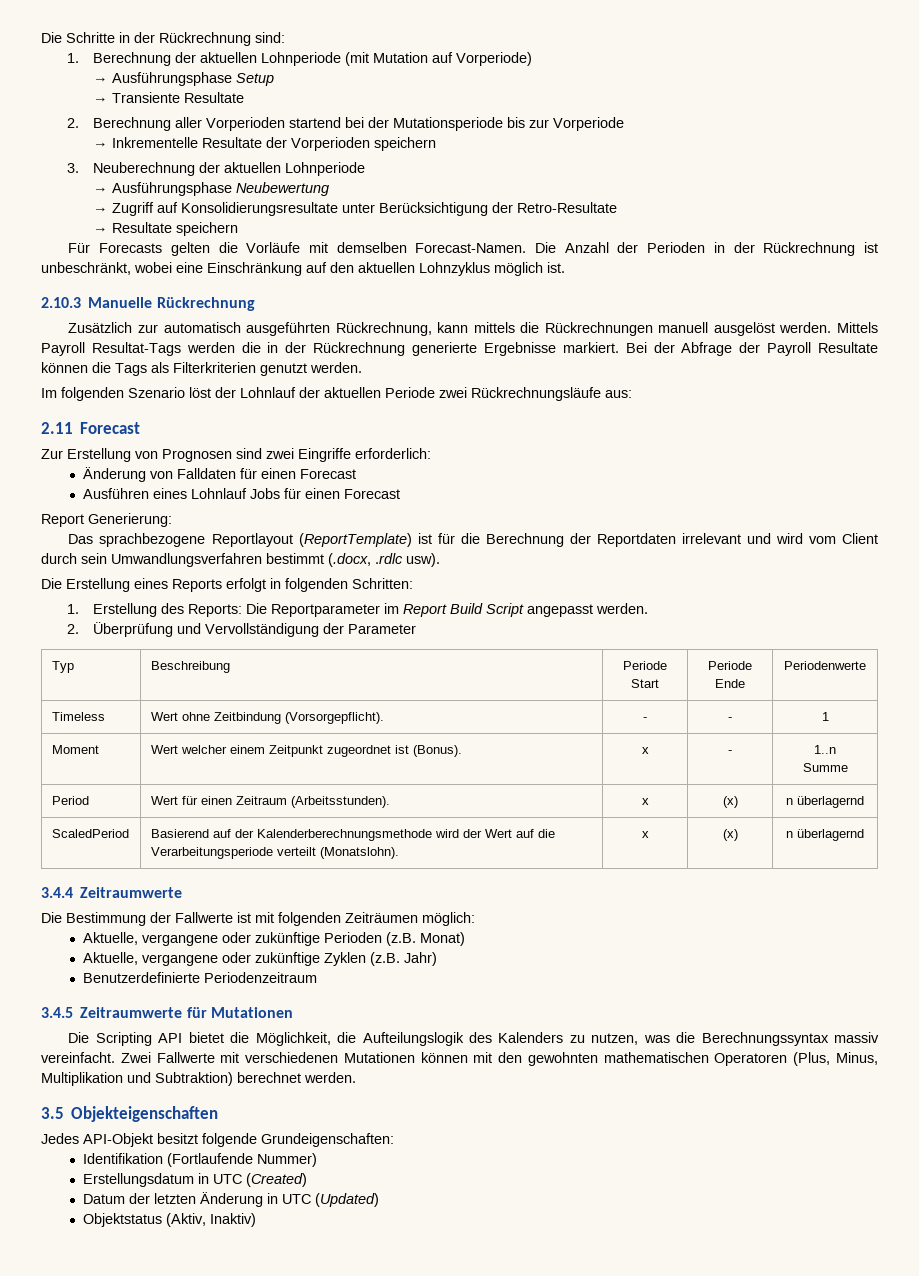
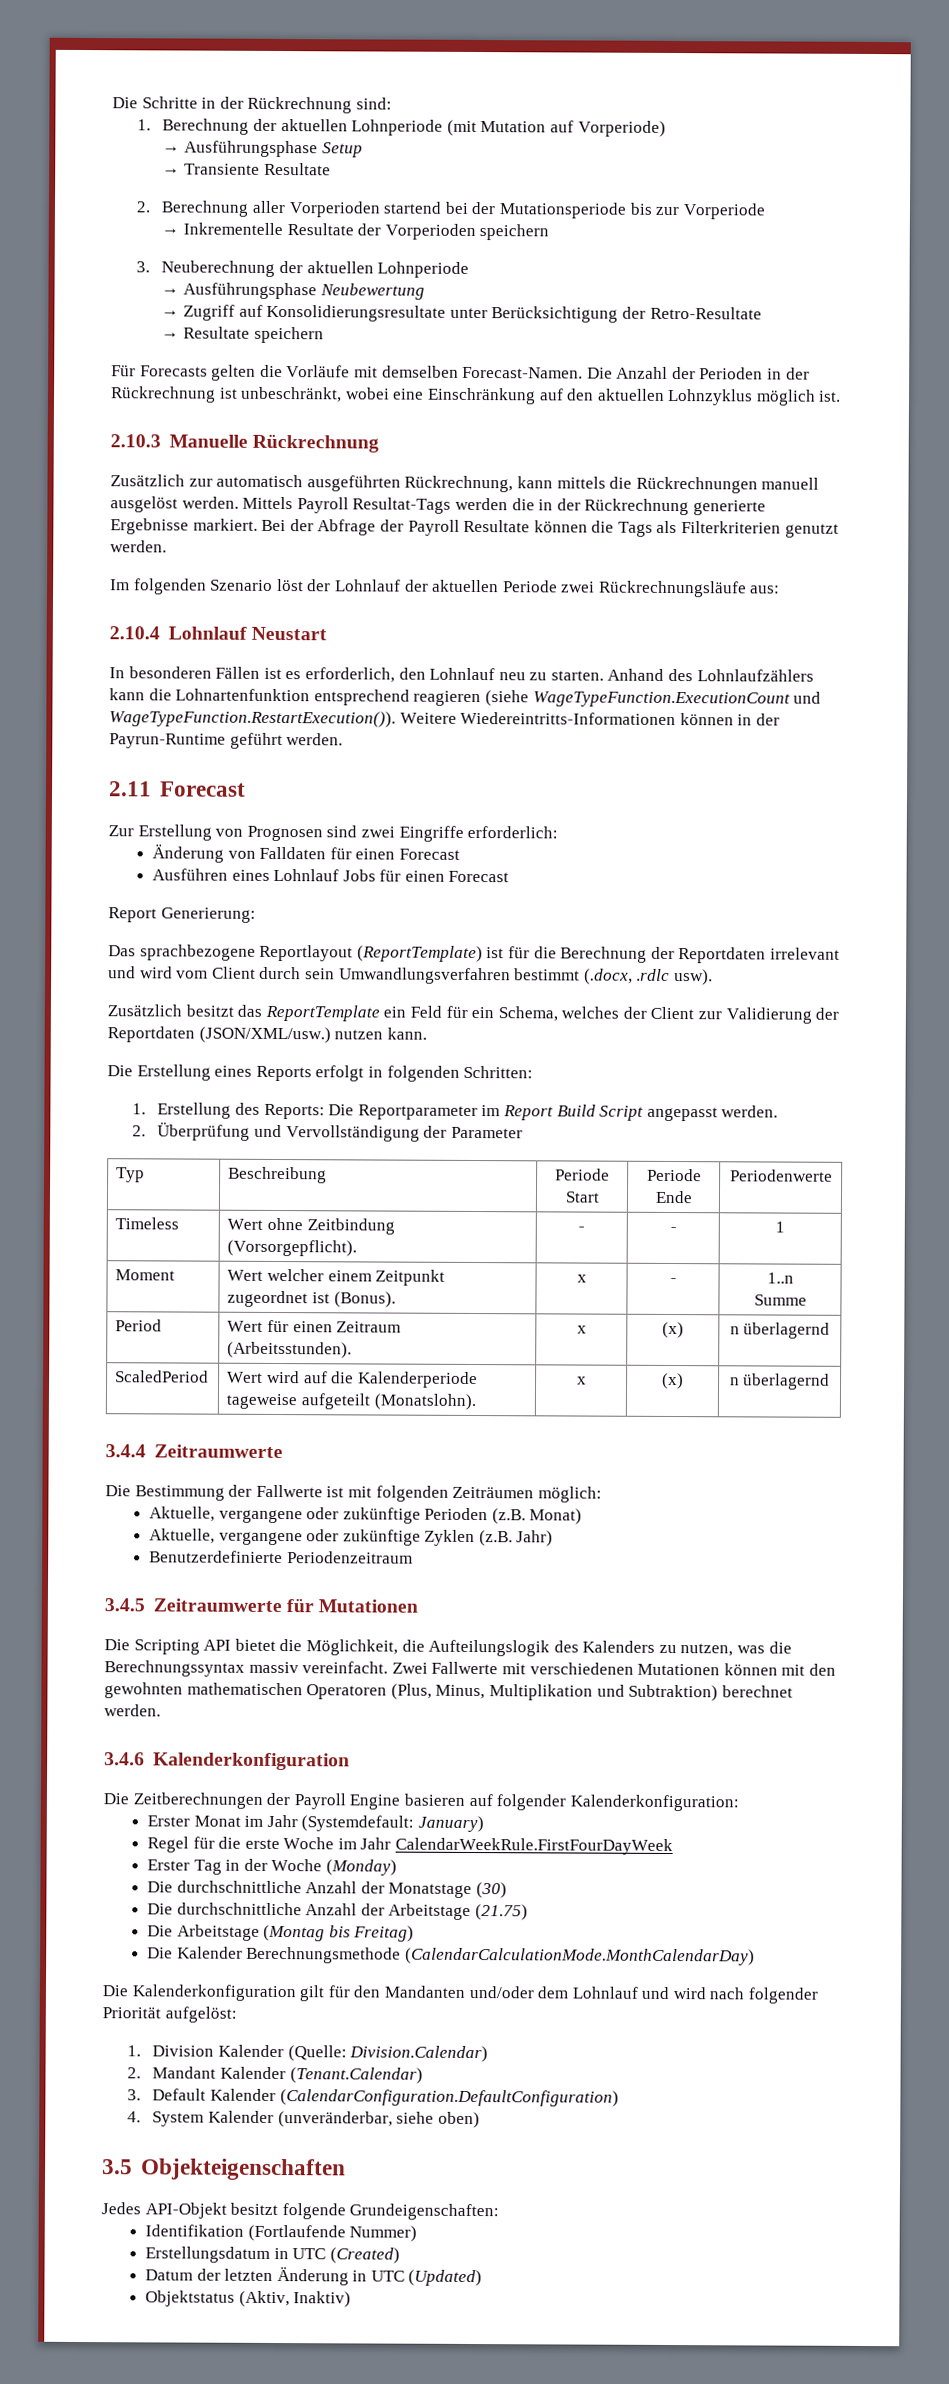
(632, 394) none -> [109,626,327,641] [109,666,814,683] [109,688,822,708] [109,710,780,728] [109,732,344,750] // 2.10.4 Lohnlauf Neustart // In besonderen Fällen ist es erforderlich, den Lohnlauf neu zu starten. Anhand des Lohnlaufzählers kann die Lohnartenfunktion entsprechend reagieren (siehe WageTypeFunction.ExecutionCount und WageTypeFunction.RestartExecution()). Weitere Wiedereintritts-Informationen können in der Payrun-Runtime geführt werden.
(440, 560) none -> [107,1004,840,1024] [107,1026,427,1044] // Zusätzlich besitzt das ReportTemplate ein Feld für ein Schema, welches der Client zur Validierung der Reportdaten (JSON/XML/usw.) nutzen kann.
[150,829,555,841] [150,847,316,859] Basierend auf der Kalenderberechnungsmethode wird der Wert auf die Verarbeitungsperiode verteilt -> [227,1370,478,1389] [226,1393,370,1410] Wert wird auf die Kalenderperiode tageweise aufgeteilt
(356, 1077) none -> [104,1752,350,1771] [103,1792,739,1812] [146,1814,484,1833] [146,1836,674,1856] [146,1858,397,1876] [146,1880,507,1899] [146,1902,528,1921] [146,1924,415,1942] [146,1946,755,1966] [102,1984,819,2004] [102,2006,237,2023] [127,2044,489,2063] [127,2066,423,2084] [127,2088,619,2107] [127,2110,480,2129] // 3.4.6 Kalenderkonfiguration // Die Zeitberechnungen der Payroll Engine basieren auf folgender Kalenderkonfiguration: // Erster Monat im Jahr (Systemdefault: January) // Regel für die erste Woche im Jahr CalendarWeekRule.FirstFourDayWeek // Erster Tag in der Woche (Monday) // Die durchschnittliche Anzahl der Monatstage (30) // Die durchschnittliche Anzahl der Arbeitstage (21.75) // Die Arbeitstage (Montag bis Freitag) // Die Kalender Berechnungsmethode (CalendarCalculationMode.MonthCalendarDay) // Die Kalenderkonfiguration gilt für den Mandanten und/oder dem Lohnlauf und wird nach folgender Priorität aufgelöst: // 1. Division Kalender (Quelle: Division.Calendar) // 2. Mandant Kalender (Tenant.Calendar) // 3. Default Kalender (CalendarConfiguration.DefaultConfiguration) // 4. System Kalender (unveränderbar, siehe oben)

